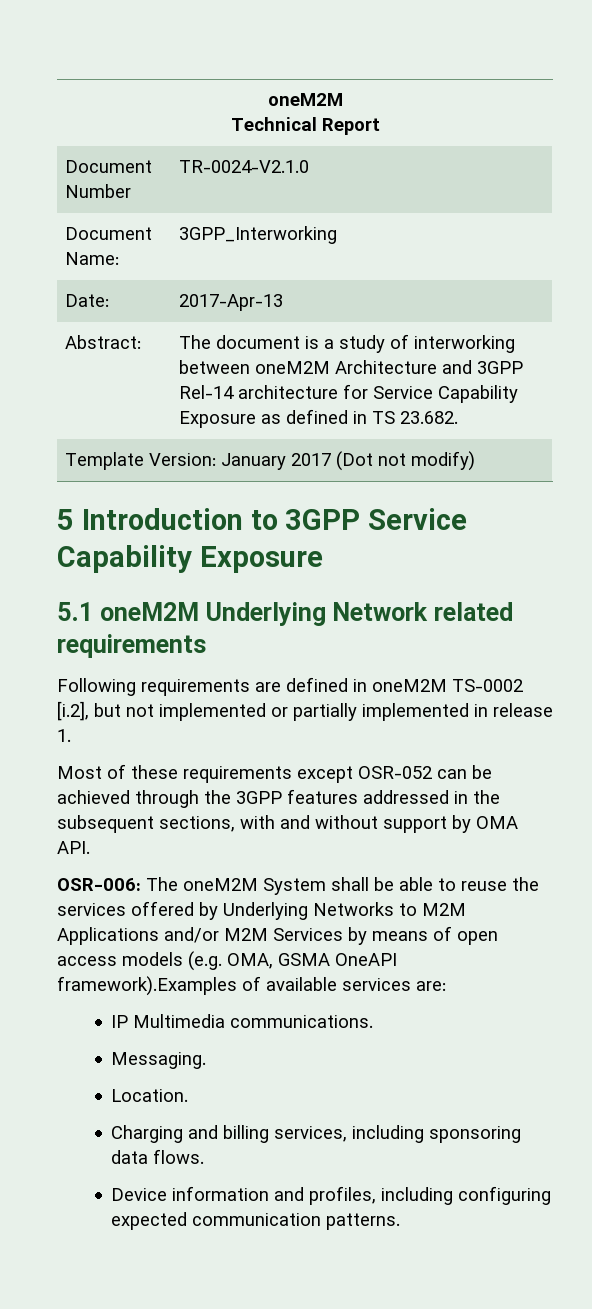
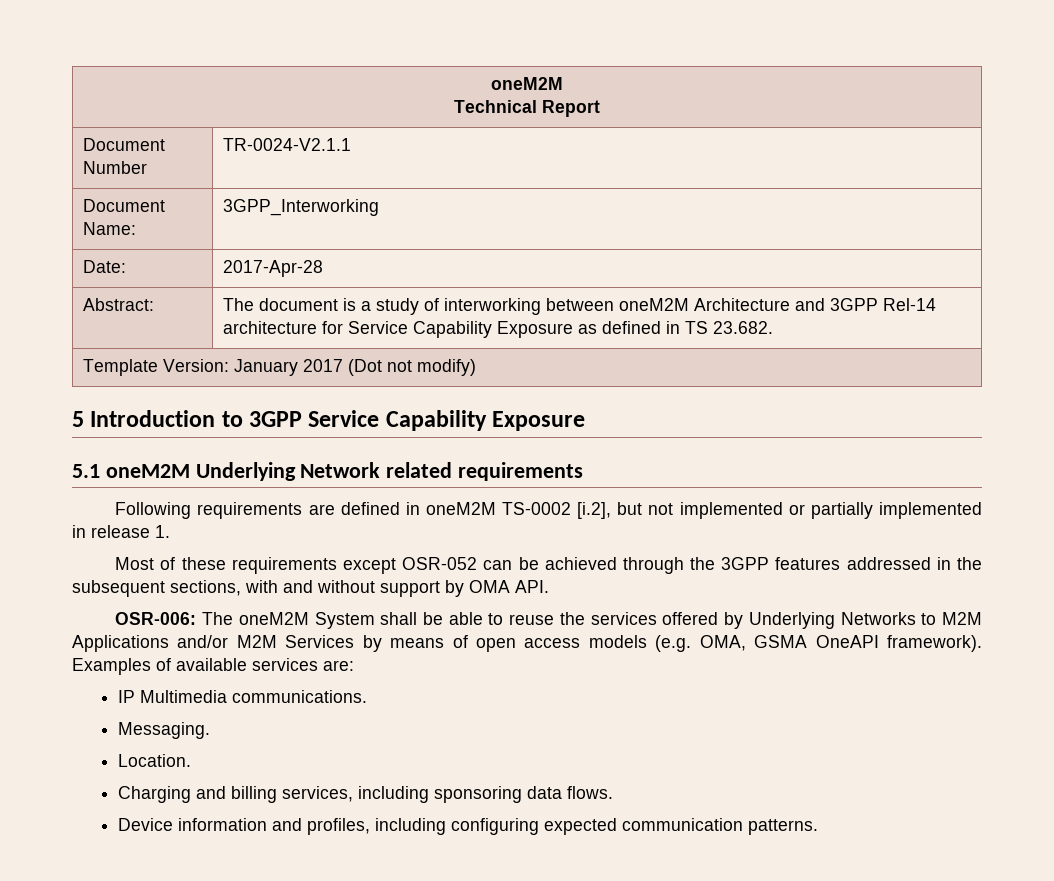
[178,160,309,173] TR-0024-V2.1.0 -> [222,138,351,151] TR-0024-V2.1.1
[178,294,283,311] 2017-Apr-13 -> [222,260,323,277] 2017-Apr-28
[57,976,237,996] framework).Examples -> [887,635,983,652] [72,658,151,675] framework). Examples

